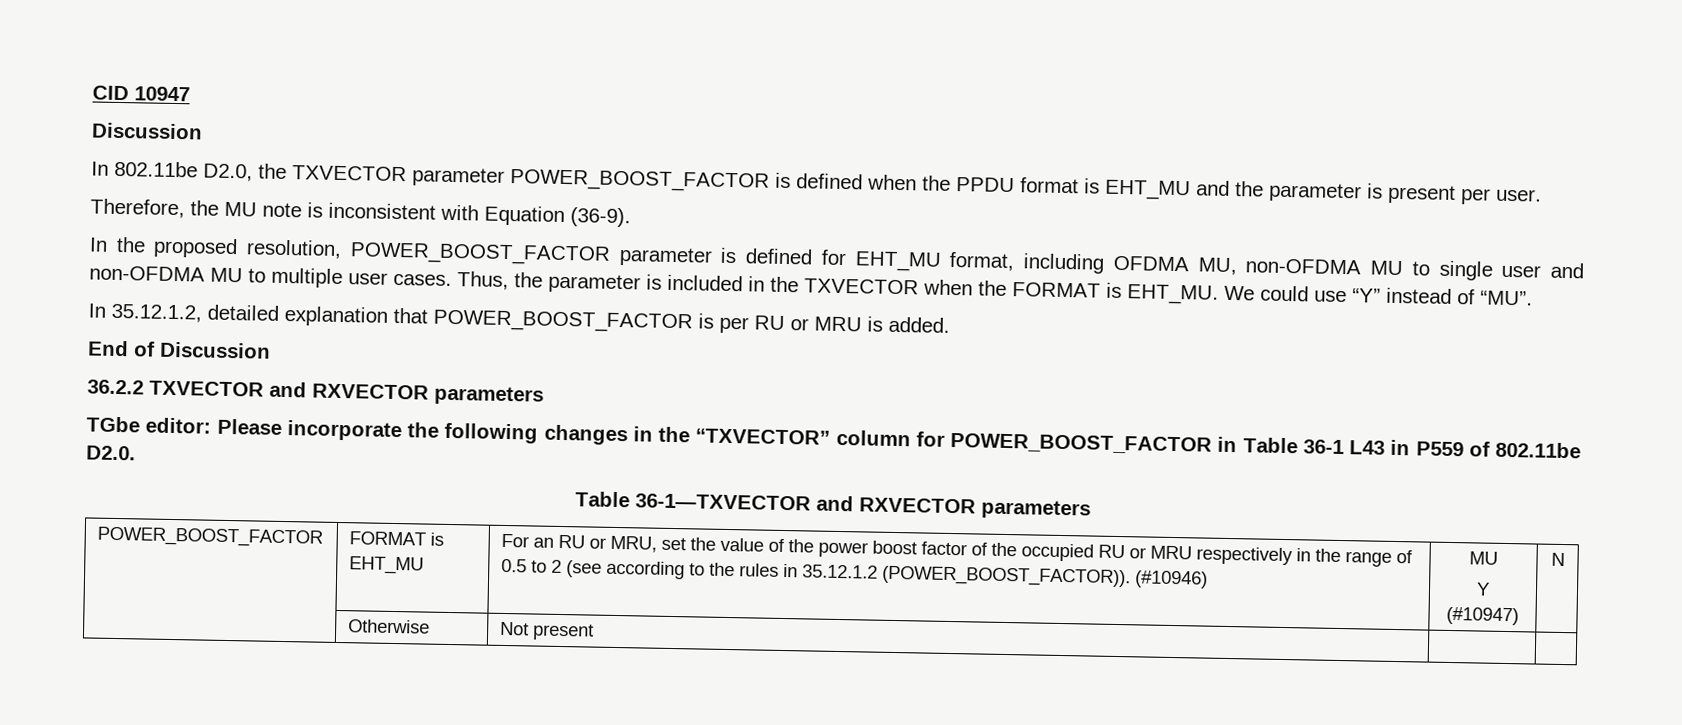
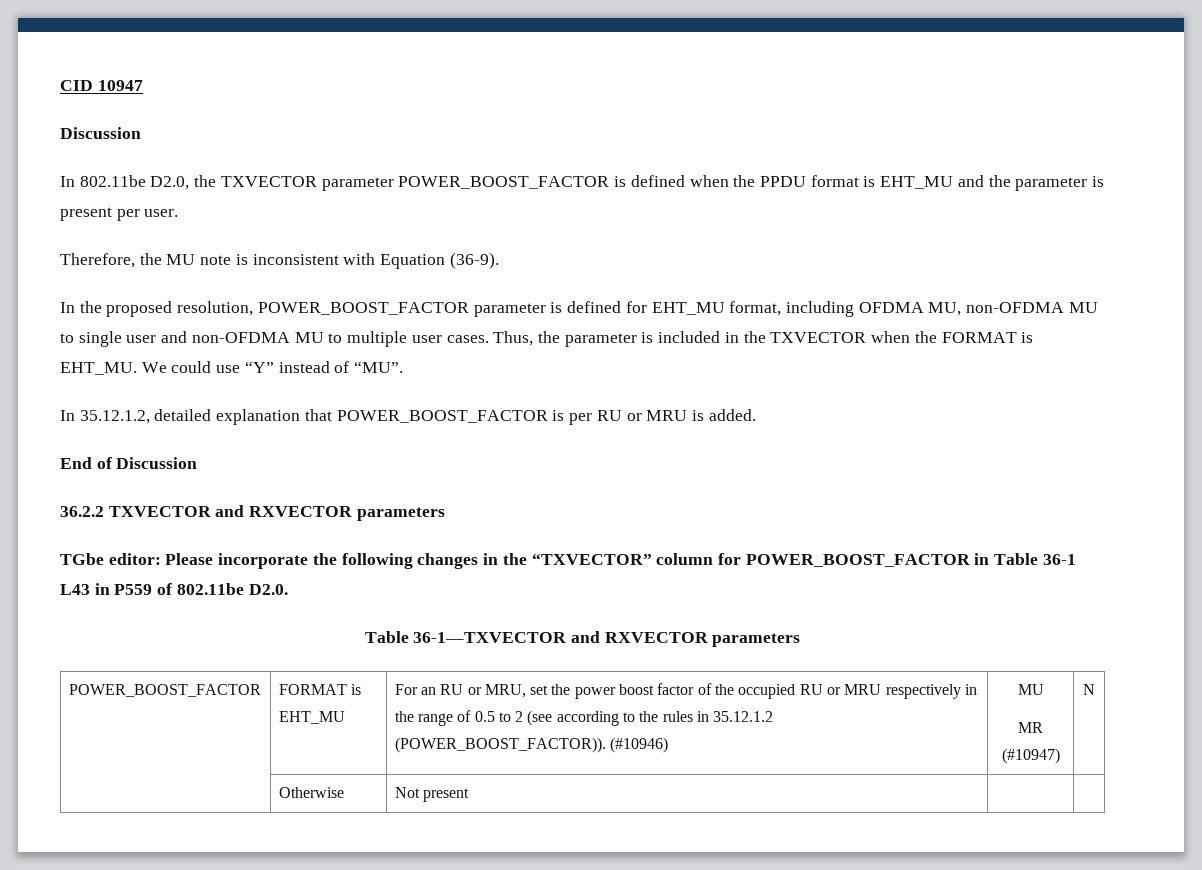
[720,537,815,553] value of the -> (571, 689) none
[1476,582,1490,596] Y -> [1018,722,1043,733] MR

